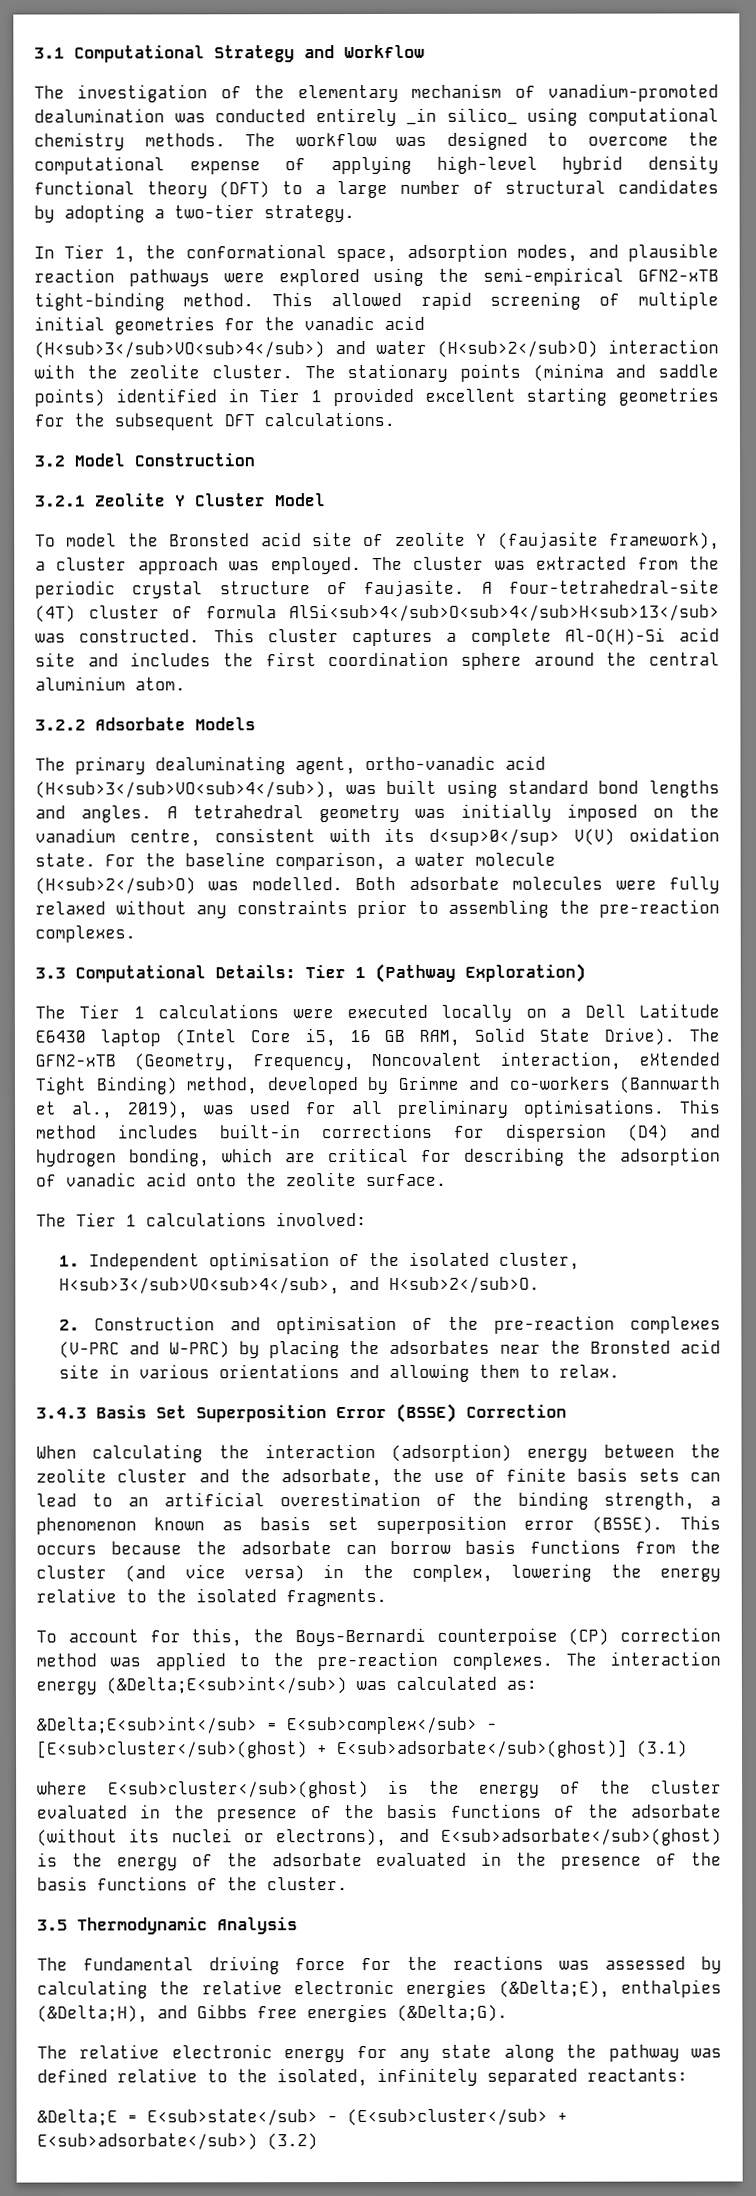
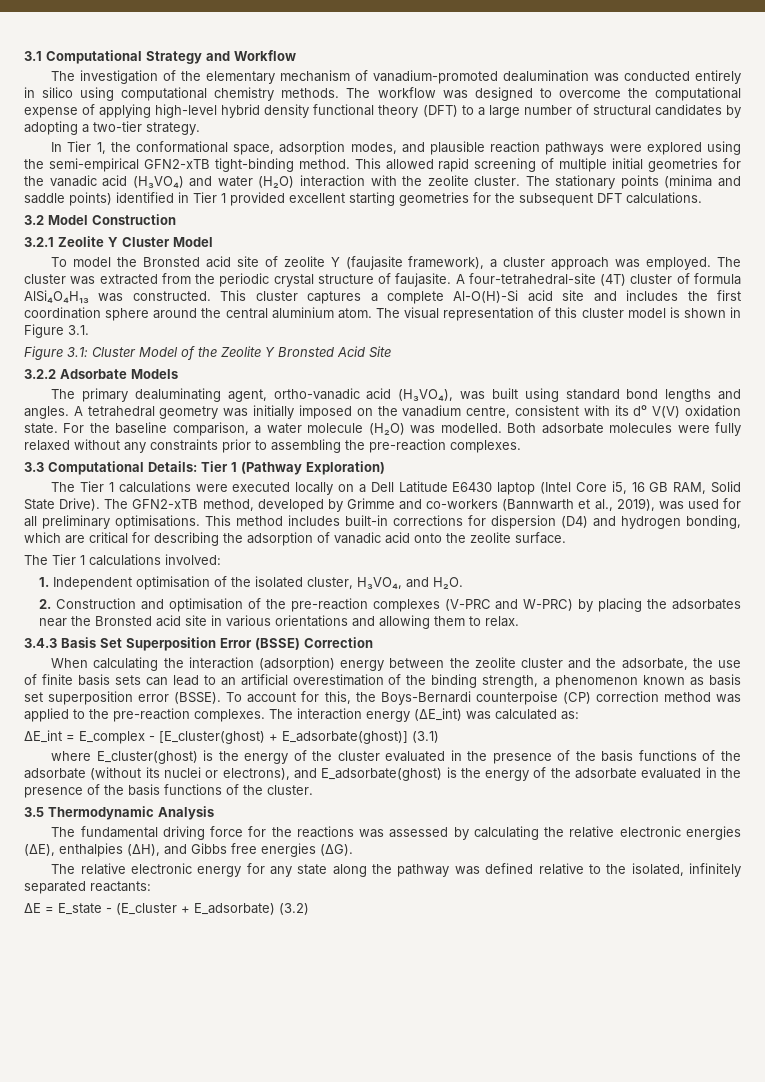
[406,107,518,125] _in silico_ -> [24,87,74,98] in silico
[34,341,325,359] (H<sub>3</sub>VO<sub>4</sub>) -> [132,176,184,188] (H₃VO₄)
[437,340,598,358] (H<sub>2</sub>O) -> [258,176,295,188] (H₂O)
[289,603,720,622] AlSi<sub>4</sub>O<sub>4</sub>H<sub>13</sub> -> [24,290,89,304] AlSi₄O₄H₁₃
(186, 684) none -> [375,307,741,321] [24,324,89,338] [24,346,391,360] The visual representation of this cluster model is shown in Figure 3.1. // Figure 3.1: Cluster Model of the Zeolite Y Bronsted Acid Site
[35,781,336,799] (H<sub>3</sub>VO<sub>4</sub>), -> [398,389,454,401] (H₃VO₄),
[429,828,561,846] d<sup>0</sup> -> [633,405,648,416] d⁰
[35,877,196,895] (H<sub>2</sub>O) -> [368,423,405,435] (H₂O)
[133,1051,720,1071] [35,1076,177,1095] (Geometry, Frequency, Noncovalent interaction, eXtended Tight Binding) -> (199, 504) none
[58,1276,540,1295] H<sub>3</sub>VO<sub>4</sub>, and H<sub>2</sub>O. -> [357,577,464,589] H₃VO₄, and H₂O.
[680,1515,721,1530] [36,1539,722,1555] [36,1563,721,1583] [36,1588,387,1607] This occurs because the adsorbate can borrow basis functions from the cluster (and vice versa) in the complex, lowering the energy relative to the isolated fragments. // -> (222, 698) none
[106,1676,347,1695] (&Delta;E<sub>int</sub>) -> [414,708,462,721] (ΔE_int)
[36,1716,497,1735] [37,1739,628,1759] &Delta;E<sub>int</sub> = E<sub>complex</sub> - [E<sub>cluster</sub>(ghost) + E<sub>adsorbate</sub>(ghost)] -> [24,730,408,744] ΔE_int = E_complex - [E_cluster(ghost) + E_adsorbate(ghost)]
[107,1781,369,1799] E<sub>cluster</sub>(ghost) -> [96,751,198,764] E_cluster(ghost)
[441,1828,722,1846] E<sub>adsorbate</sub>(ghost) -> [321,768,443,781] E_adsorbate(ghost)
[498,1979,722,1998] [37,2005,148,2023] (&Delta;E), enthalpies (&Delta;H), -> [24,843,160,857] (ΔE), enthalpies (ΔH),
[397,2004,508,2022] (&Delta;G). -> [320,844,353,856] (ΔG).
[37,2108,568,2127] [37,2133,258,2151] &Delta;E = E<sub>state</sub> - (E<sub>cluster</sub> + E<sub>adsorbate</sub>) -> [24,903,275,915] ΔE = E_state - (E_cluster + E_adsorbate)

